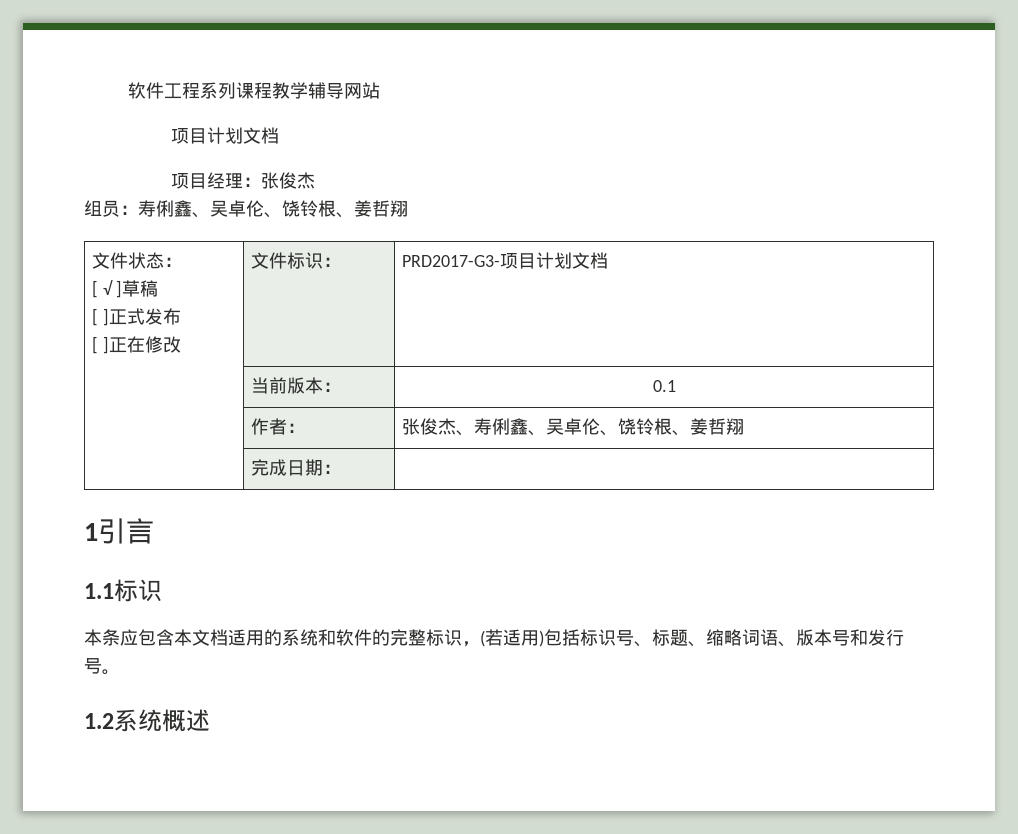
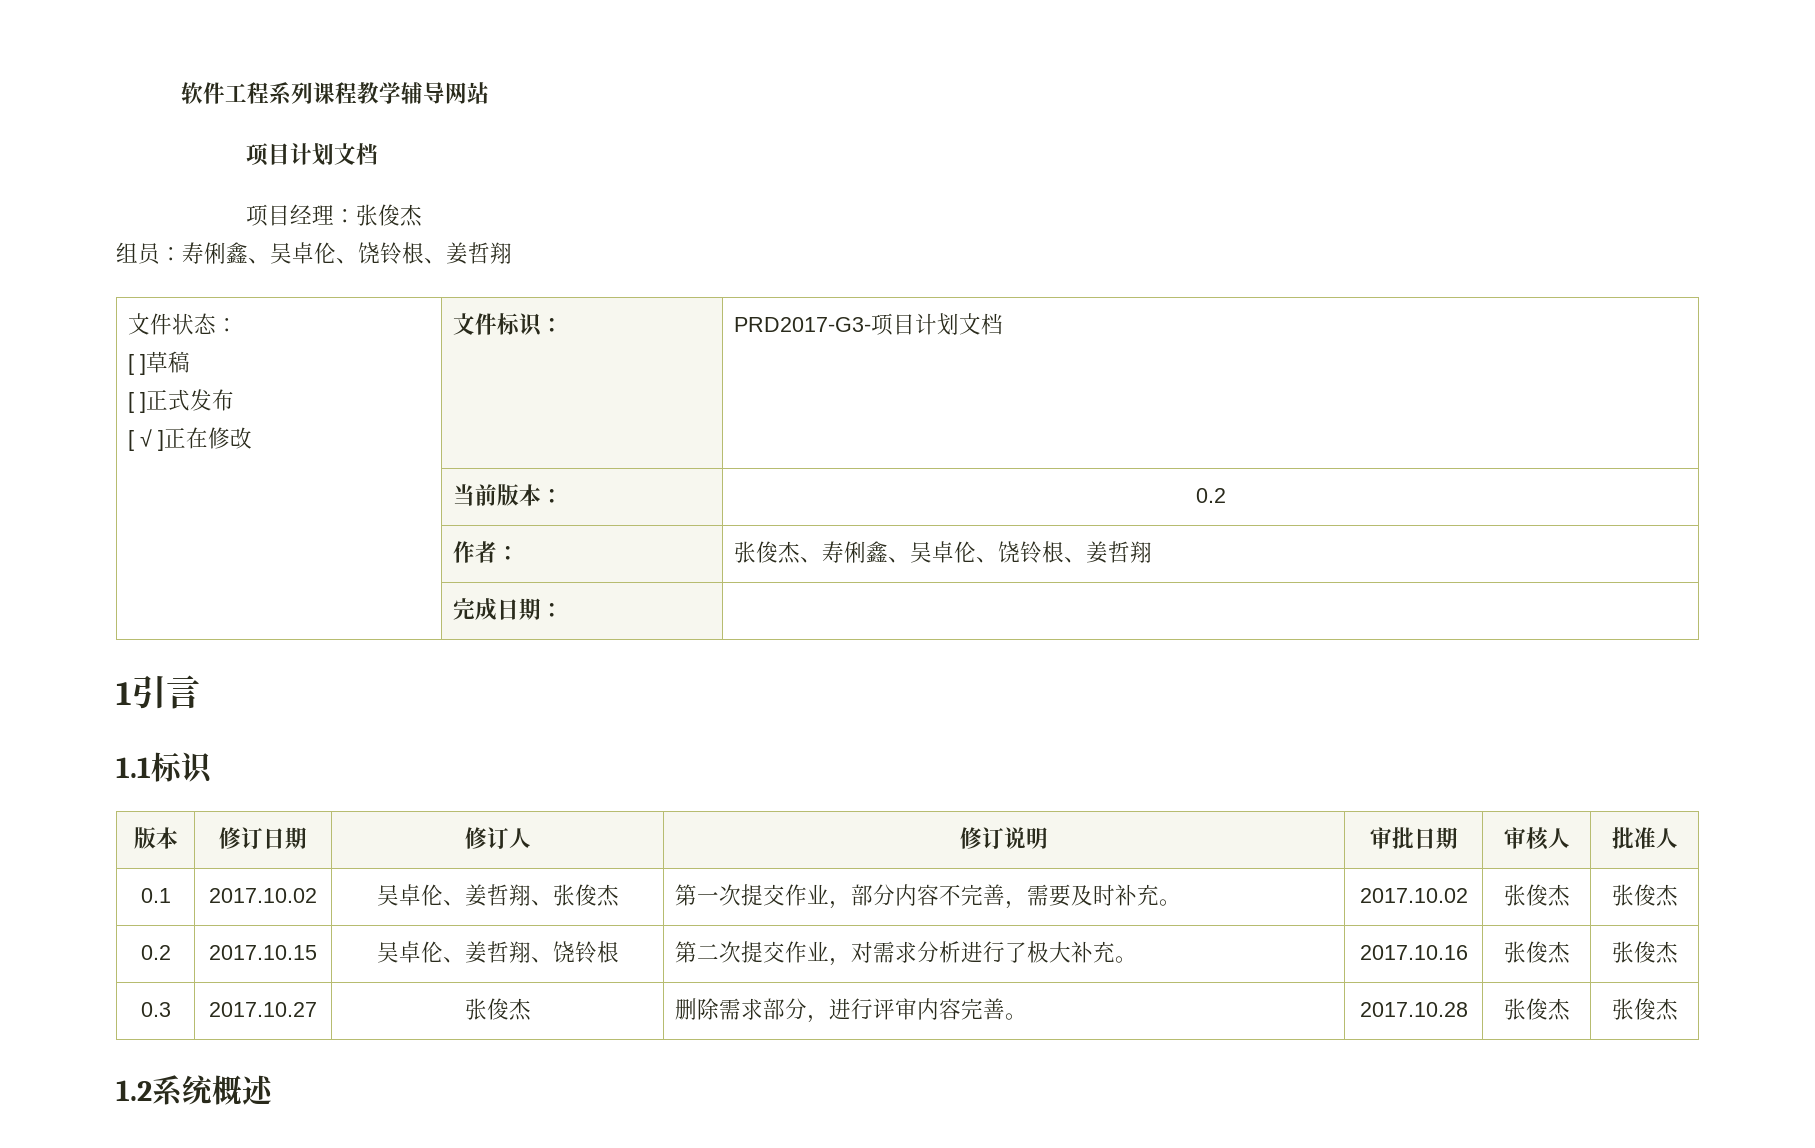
[102,280,113,295] √ -> (135, 364) none
(98, 345) none -> [140,429,153,447] √
[652,380,676,392] 0.1 -> [1195,488,1226,503] 0.2
[84,629,904,647] [84,658,120,675] // 本条应包含本文档适用的系统和软件的完整标识，(若适用)包括标识号、标题、缩略词语、版本号和发行号。 -> [133,827,178,849] [219,827,307,849] [464,827,531,849] [960,827,1048,849] [1369,827,1458,849] [1503,827,1570,851] [1611,827,1678,849] [140,888,171,903] [209,888,317,903] [376,884,619,907] [675,884,1182,909] [1359,888,1468,903] [1503,884,1570,907] [1611,884,1678,907] [140,945,171,960] [209,945,317,960] [376,941,619,964] [675,941,1138,966] [1359,945,1468,960] [1503,941,1570,964] [1611,941,1678,964] [140,1002,171,1017] [209,1002,317,1017] [464,998,531,1021] [675,998,1028,1023] [1359,1002,1468,1017] [1503,998,1570,1021] [1611,998,1678,1021] // 版本 | 修订日期 | 修订人 | 修订说明 | 审批日期 | 审核人 | 批准人 // 0.1 | 2017.10.02 | 吴卓伦、姜哲翔、张俊杰 | 第一次提交作业，部分内容不完善，需要及时补充。 | 2017.10.02 | 张俊杰 | 张俊杰 // 0.2 | 2017.10.15 | 吴卓伦、姜哲翔、饶铃根 | 第二次提交作业，对需求分析进行了极大补充。 | 2017.10.16 | 张俊杰 | 张俊杰 // 0.3 | 2017.10.27 | 张俊杰 | 删除需求部分，进行评审内容完善。 | 2017.10.28 | 张俊杰 | 张俊杰

